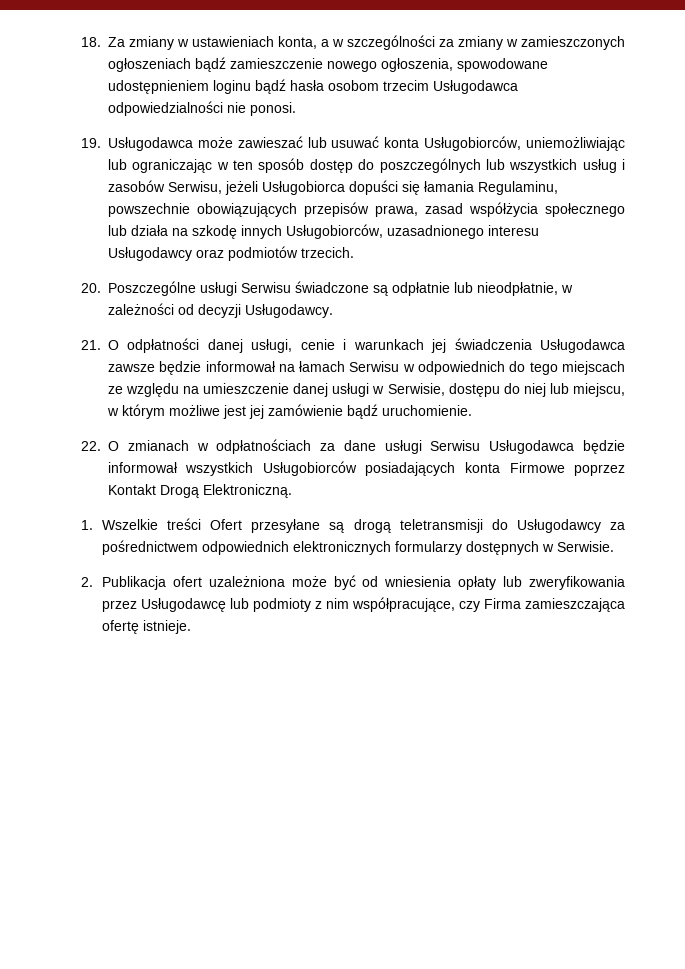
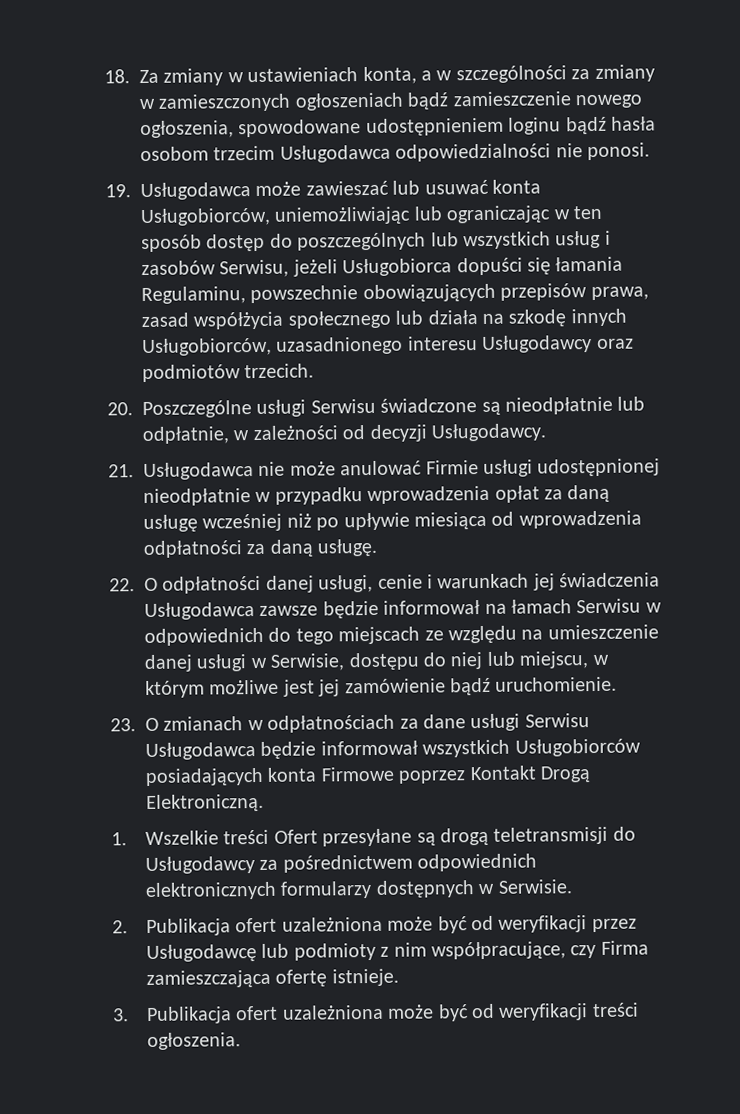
[391,282,558,296] odpłatnie lub nieodpłatnie, -> [505,396,646,415] [142,426,230,445] nieodpłatnie lub odpłatnie,
(101, 345) none -> [143,458,661,481] [143,484,611,507] [143,510,642,533] [143,538,378,559] [109,578,136,592] Usługodawca nie może anulować Firmie usługi udostępnionej nieodpłatnie w przypadku wprowadzenia opłat za daną usługę wcześniej niż po upływie miesiąca od wprowadzenia odpłatności za daną usługę. // 22.
[80,441,101,451] 22. -> [110,718,137,732] 23.
[384,576,625,590] wniesienia opłaty lub zweryfikowania -> [498,915,588,933] weryfikacji
(191, 627) none -> [113,1002,639,1025] [147,1032,242,1051] // 3. Publikacja ofert uzależniona może być od weryfikacji treści ogłoszenia.

